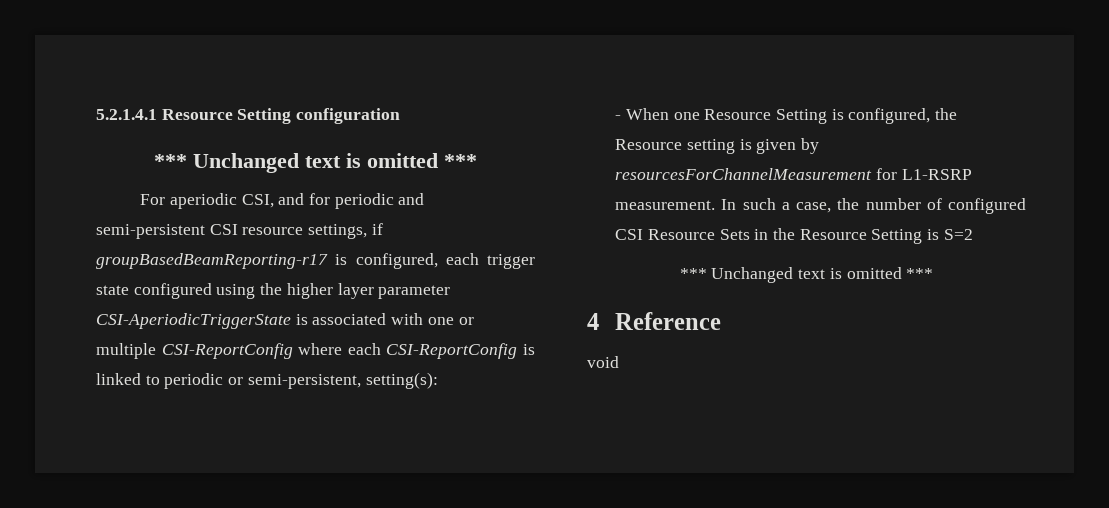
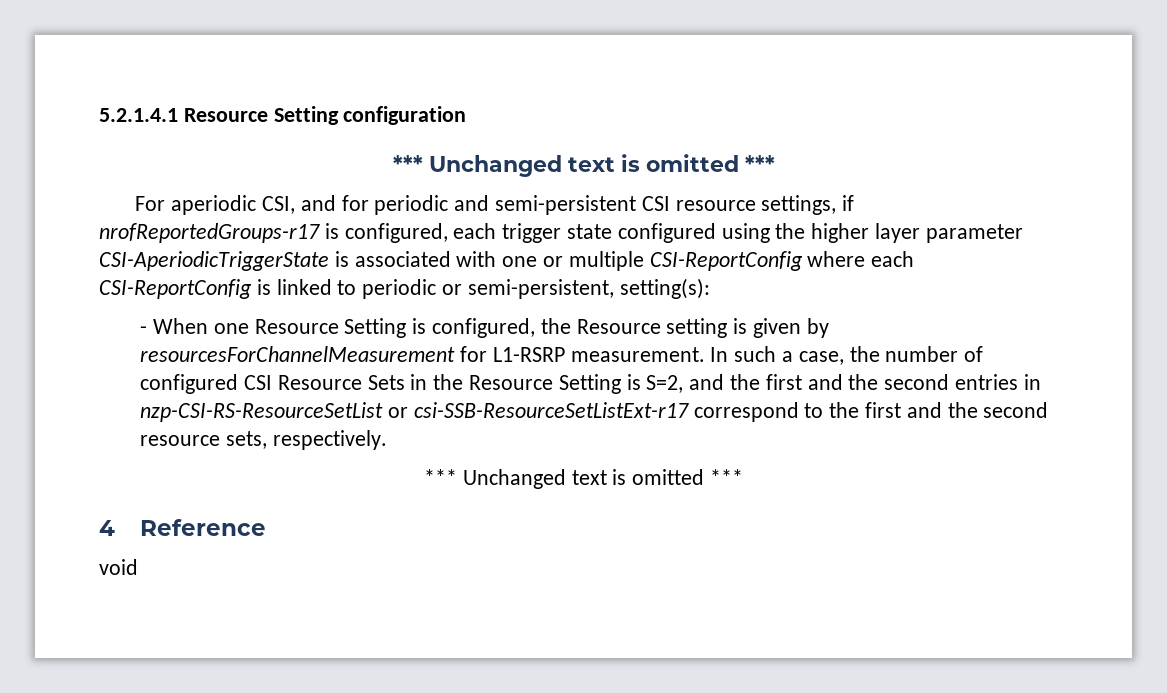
[96,253,328,269] groupBasedBeamReporting-r17 -> [99,223,320,243] nrofReportedGroups-r17
[943,229,973,240] S=2 -> [646,374,1041,393] [140,402,1049,422] [140,430,387,450] S=2, and the first and the second entries in nzp-CSI-RS-ResourceSetList or csi-SSB-ResourceSetListExt-r17 correspond to the first and the second resource sets, respectively.

